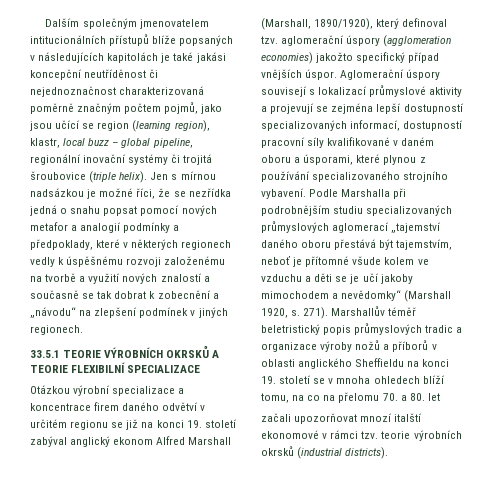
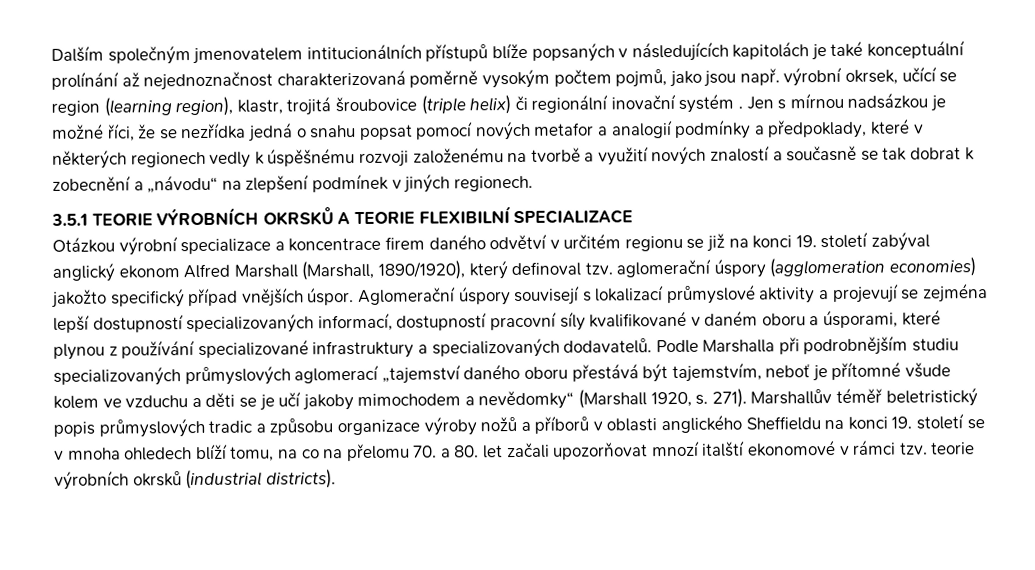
[196,52,226,63] [30,69,159,80] jakási koncepční neutříděnost či -> [867,40,966,59] [51,71,140,90] konceptuální prolínání až
[77,103,122,114] značným -> [481,68,550,89] vysokým
(52, 126) none -> [739,66,899,87] např. výrobní okrsek,
[63,138,193,148] [30,154,213,165] [30,171,148,183] local buzz – global pipeline, regionální inovační systémy či trojitá šroubovice (triple helix). -> [286,93,744,116] trojitá šroubovice (triple helix) či regionální inovační systém .
[30,350,60,358] 33.5.1 -> [51,213,88,226] 3.5.1
[312,171,449,182] [261,188,306,199] specializovaného strojního vybavení. -> [197,337,653,359] specializované infrastruktury a specializovaných dodavatelů.
(463, 330) none -> [269,418,334,436] způsobu
(440, 397) // -> (504, 452) none

